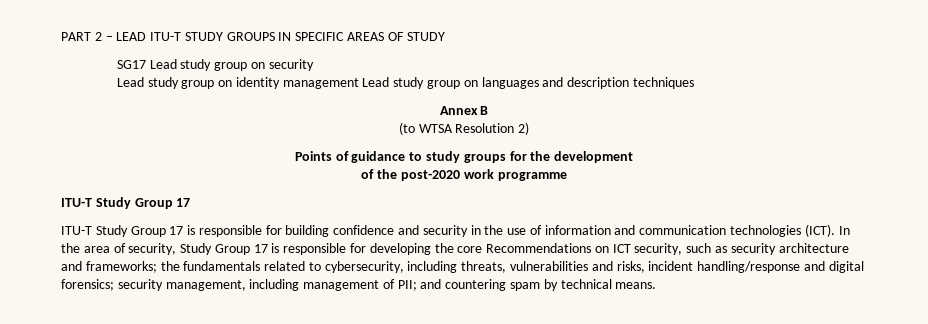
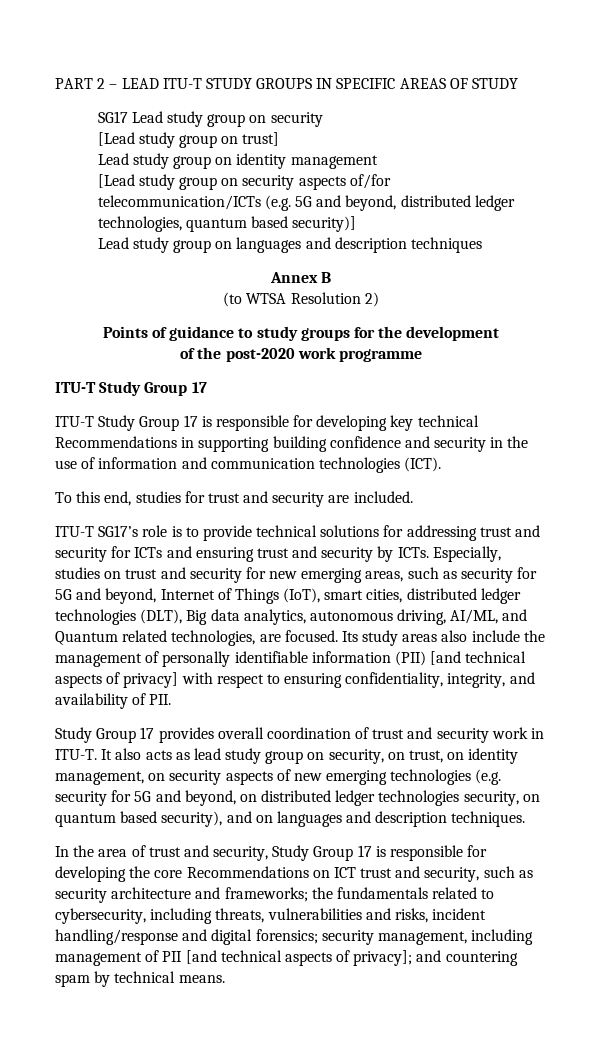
(314, 65) none -> [97,132,280,148] // [Lead study group on trust]
(359, 83) none -> [97,174,391,190] [97,195,515,211] [97,216,357,232] // [Lead study group on security aspects of/for telecommunication/ICTs (e.g. 5G and beyond, distributed ledger technologies, quantum based security)] //
(282, 230) none -> [316,415,479,431] [55,436,270,452] developing key technical Recommendations in supporting
(835, 230) none -> [55,491,413,507] [55,525,541,541] [55,546,501,562] [55,567,538,583] [55,588,521,604] [55,609,528,625] [55,630,545,646] [55,651,527,667] [55,672,535,688] [55,693,172,709] [55,727,545,743] [55,748,519,764] [55,769,502,785] [55,790,540,806] [55,811,526,827] // To this end, studies for trust and security are included. // ITU-T SG17’s role is to provide technical solutions for addressing trust and security for ICTs and ensuring trust and security by ICTs. Especially, studies on trust and security for new emerging areas, such as security for 5G and beyond, Internet of Things (IoT), smart cities, distributed ledger technologies (DLT), Big data analytics, autonomous driving, AI/ML, and Quantum related technologies, are focused. Its study areas also include the management of personally identifiable information (PII) [and technical aspects of privacy] with respect to ensuring confidentiality, integrity, and availability of PII. // Study Group 17 provides overall coordination of trust and security work in ITU-T. It also acts as lead study group on security, on trust, on identity management, on security aspects of new emerging technologies (e.g. security for 5G and beyond, on distributed ledger technologies security, on quantum based security), and on languages and description techniques. //
(126, 248) none -> [148,845,209,857] trust and
(631, 248) none -> [360,866,421,878] trust and
[397,280,417,291] PII; -> [162,950,413,966] PII [and technical aspects of privacy];

